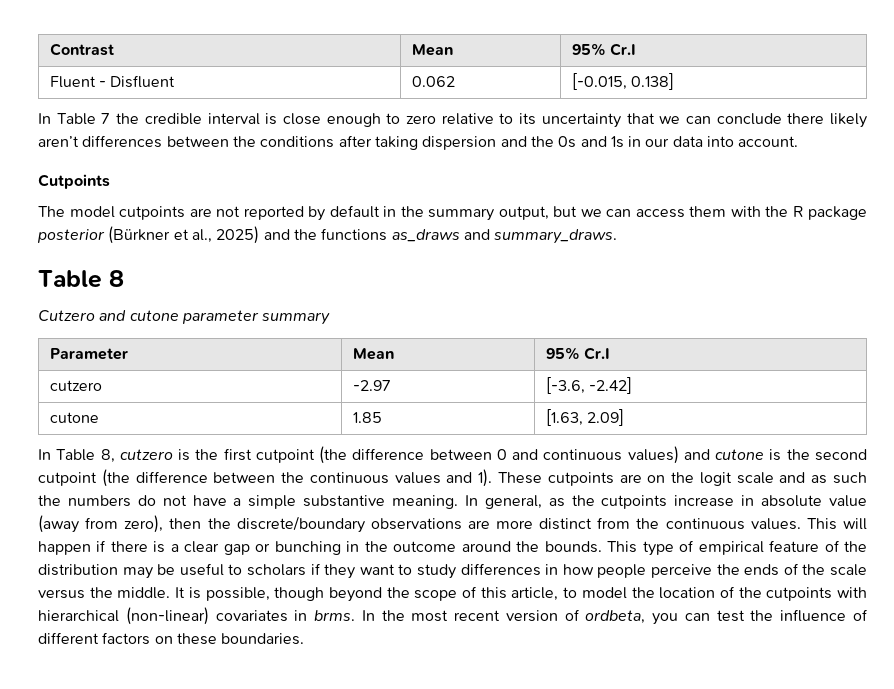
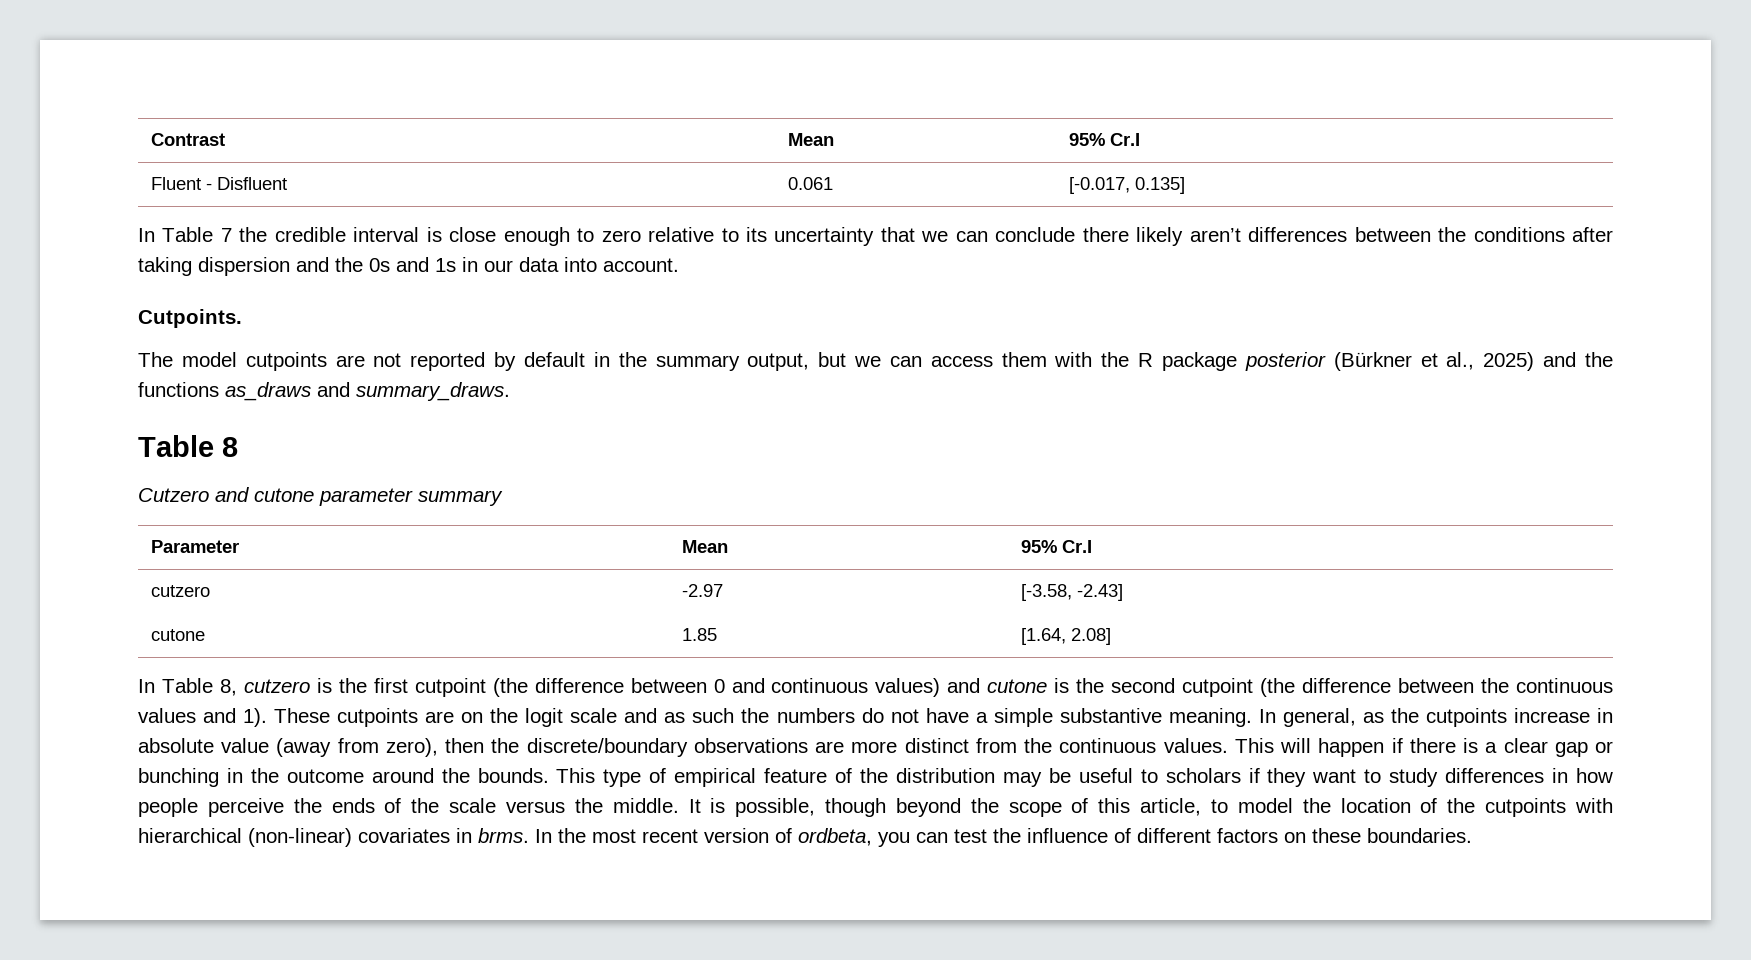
[411,76,455,87] [571,73,674,90] 0.062 | [-0.015, 0.138] -> [788,177,834,190] [1069,177,1186,194] 0.061 | [-0.017, 0.135]
[38,174,110,189] Cutpoints -> [138,309,242,328] Cutpoints.
[545,377,632,394] [-3.6, -2.42] -> [1021,584,1124,601] [-3.58, -2.43]
[545,409,624,426] [1.63, 2.09] -> [1021,628,1112,645] [1.64, 2.08]

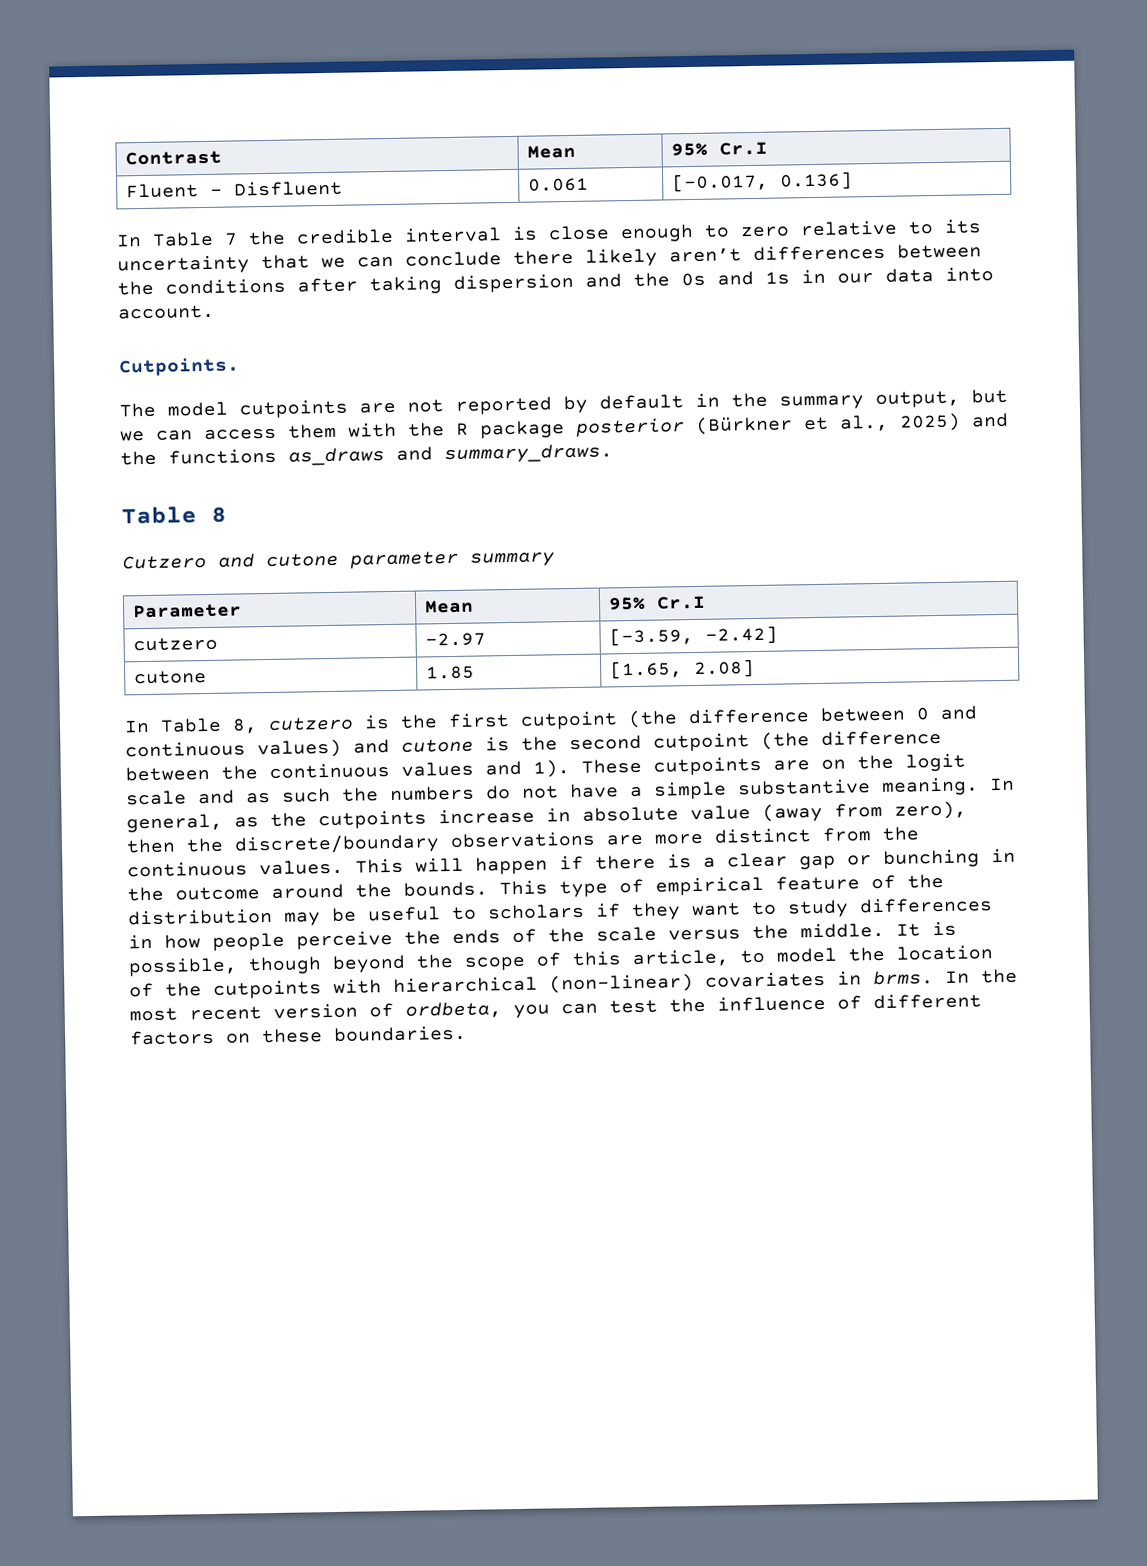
[1135,177,1186,194] 0.135] -> [779,171,853,191] 0.136]
[1021,584,1124,601] [-3.58, -2.43] -> [608,625,778,647] [-3.59, -2.42]
[1021,628,1067,645] [1.64, -> [609,660,683,680] [1.65,

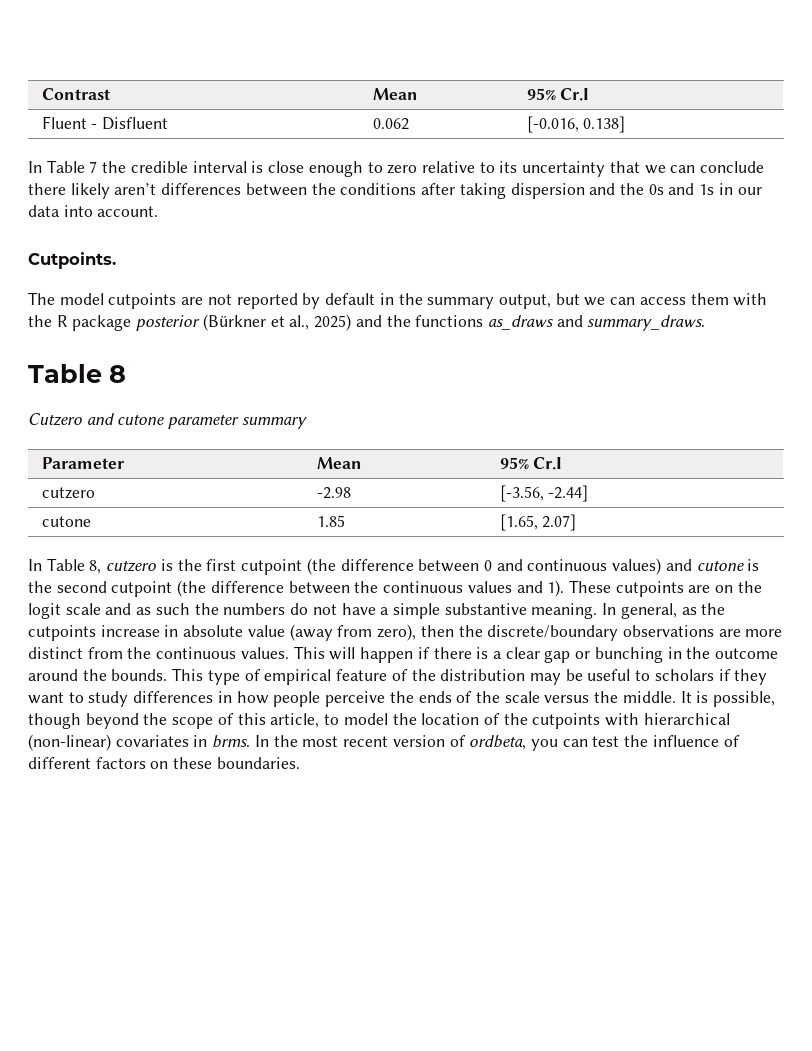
[527,177,589,192] [671,171,853,193] 0.061 | [-0.017, 0.136] -> [372,118,409,130] [526,116,626,133] 0.062 | [-0.016, 0.138]
[424,632,486,647] [608,625,778,647] -2.97 | [-3.59, -2.42] -> [316,487,351,499] [499,485,589,502] -2.98 | [-3.56, -2.44]
[692,659,755,679] 2.08] -> [542,514,577,531] 2.07]

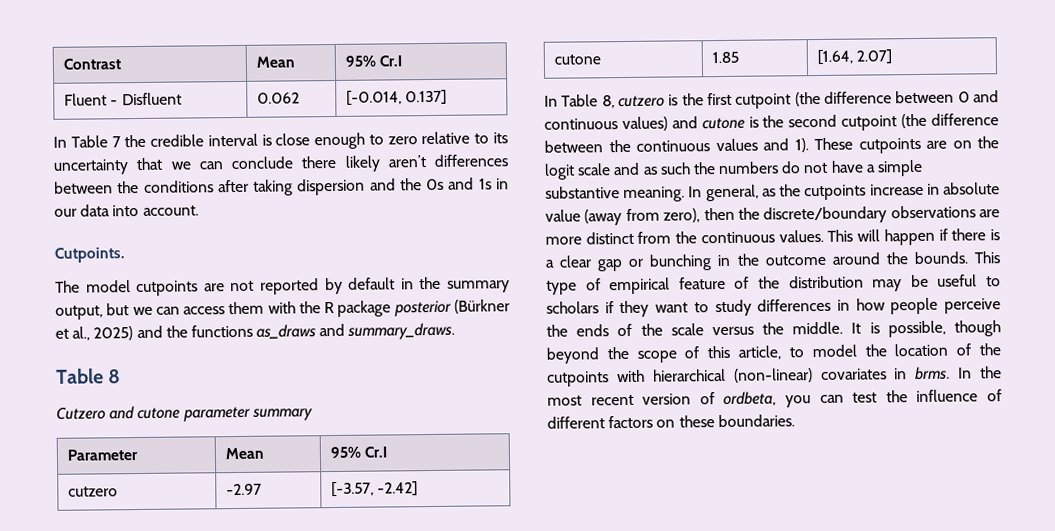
[526,116,626,133] [-0.016, 0.138] -> [346,89,448,106] [-0.014, 0.137]
[316,487,351,499] [499,485,589,502] -2.98 | [-3.56, -2.44] -> [226,483,263,496] [331,481,419,498] -2.97 | [-3.57, -2.42]
[499,514,538,531] [1.65, -> [817,49,854,65] [1.64,

